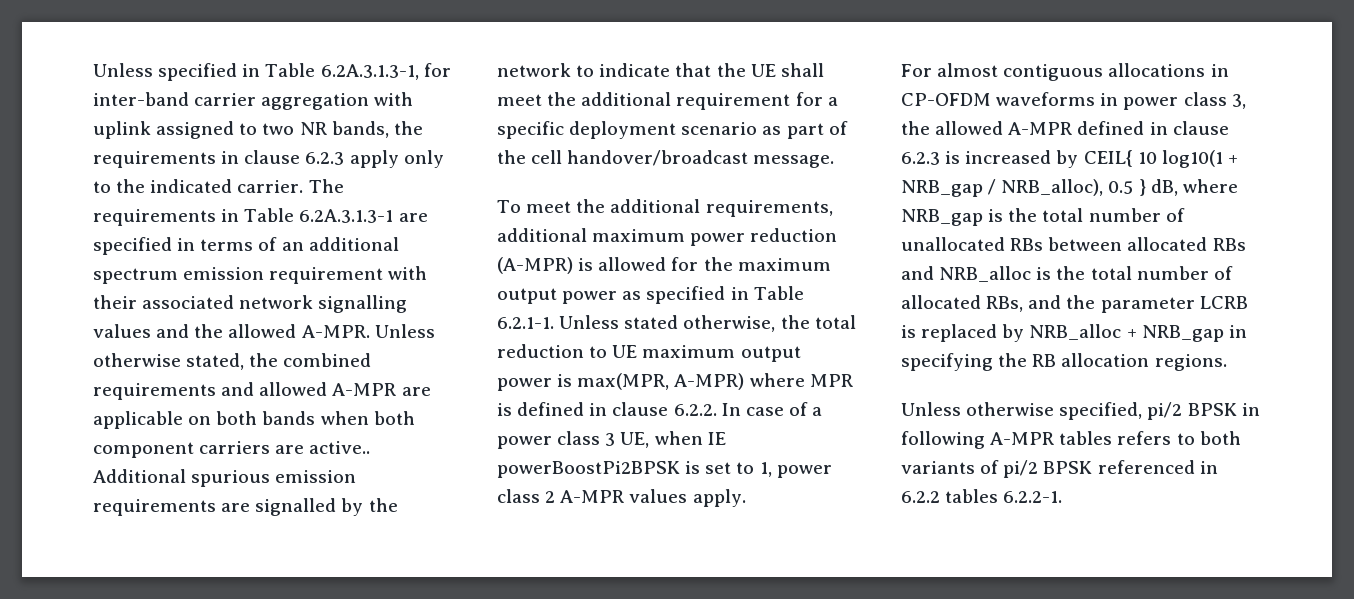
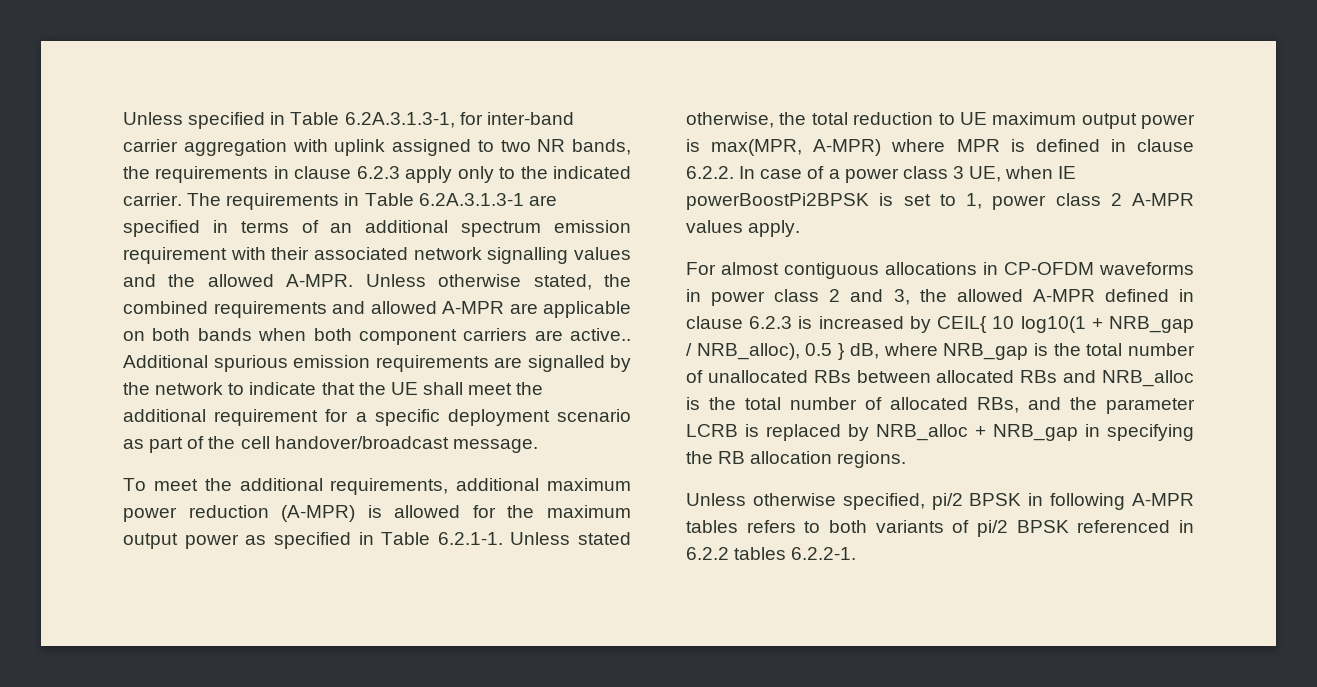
(1227, 99) none -> [829,289,884,302] 2 and

